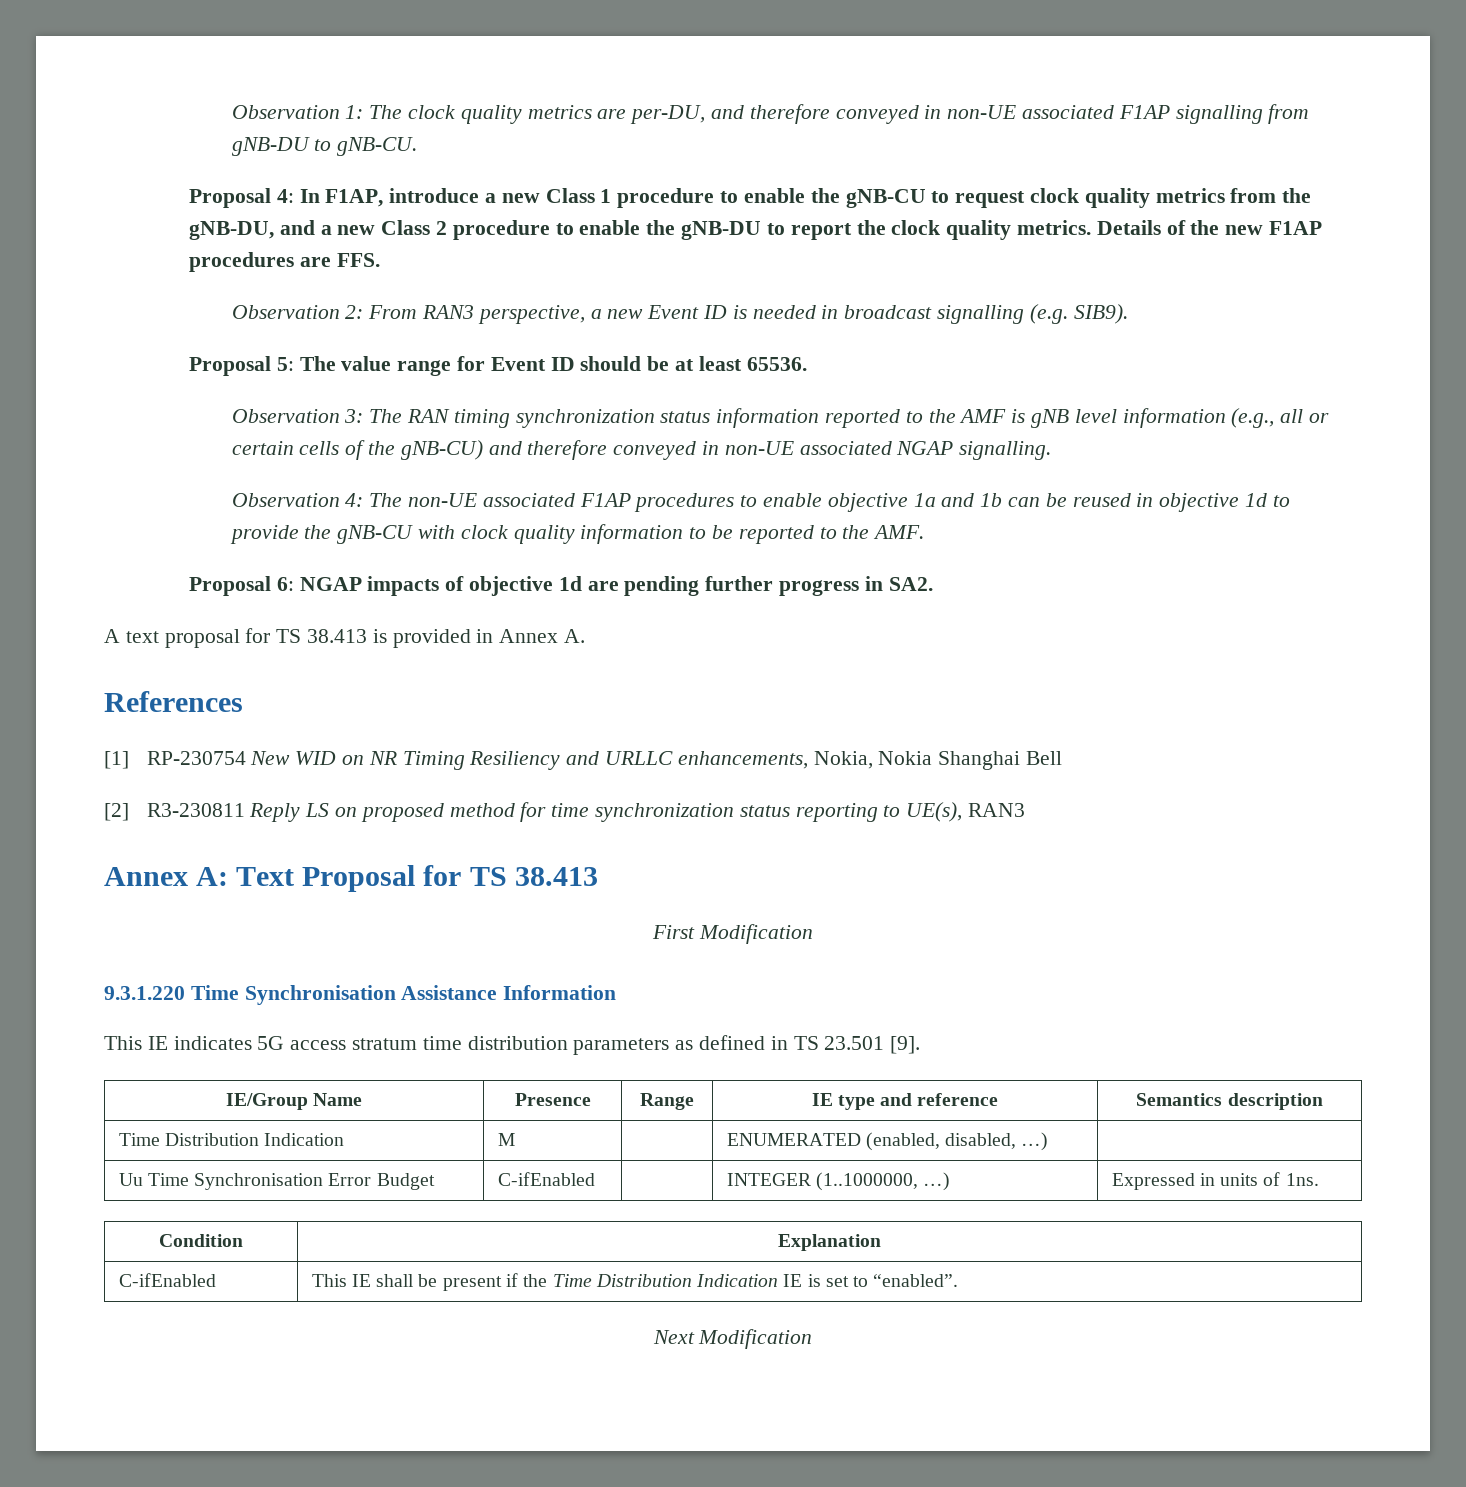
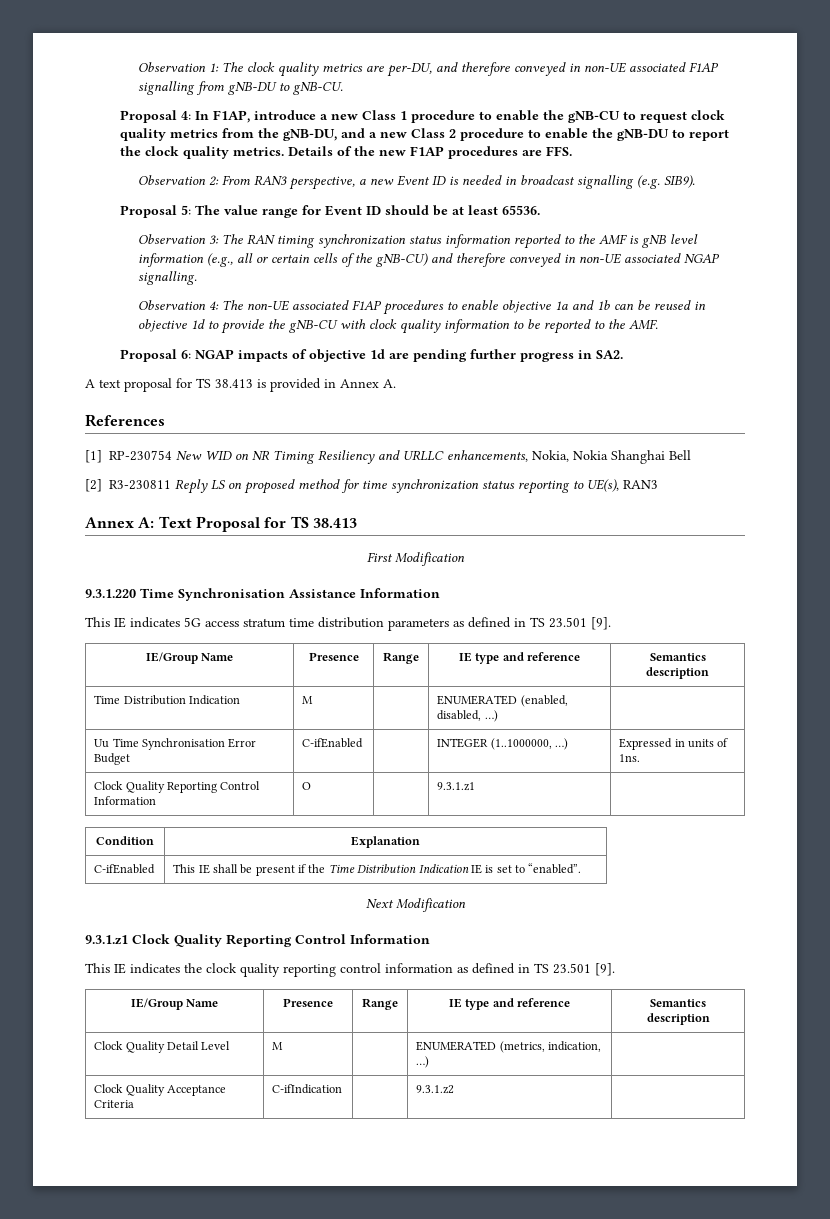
(1319, 1179) none -> [94,781,261,793] [94,796,157,805] [302,782,312,790] [437,782,476,791] // Clock Quality Reporting Control Information | O | | 9.3.1.z1 |
(813, 1339) none -> [85,934,430,947] [85,963,615,977] [130,998,219,1010] [283,998,333,1007] [362,998,398,1010] [448,998,571,1010] [650,999,706,1007] [646,1013,710,1025] [94,1041,231,1053] [272,1042,284,1050] [416,1041,601,1053] [416,1056,430,1068] [94,1084,226,1096] [94,1100,135,1108] [272,1084,343,1094] [416,1085,455,1094] // 9.3.1.z1 Clock Quality Reporting Control Information // This IE indicates the clock quality reporting control information as defined in TS 23.501 [9]. // IE/Group Name | Presence | Range | IE type and reference | Semantics description // Clock Quality Detail Level | M | | ENUMERATED (metrics, indication, …) | // Clock Quality Acceptance Criteria | C-ifIndication | | 9.3.1.z2 |

